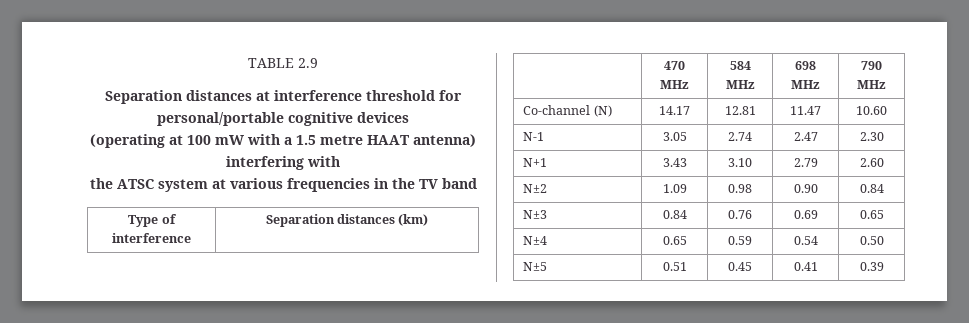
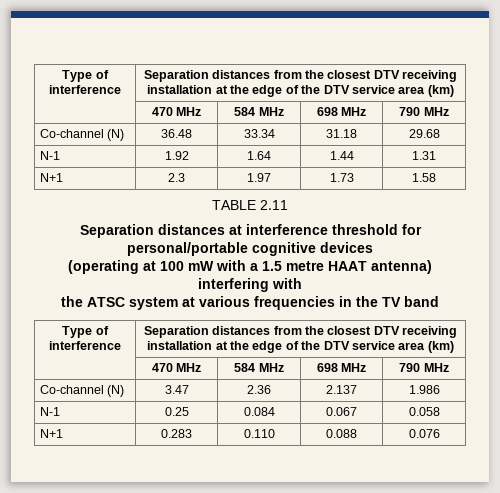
[248,58,318,68] TABLE 2.9 -> [62,70,109,82] [49,85,121,94] [143,70,458,82] [147,85,454,97] [151,107,202,116] [234,107,284,116] [316,107,367,116] [399,107,449,116] [39,129,125,141] [161,129,192,138] [243,129,275,138] [326,129,357,138] [408,129,440,138] [39,151,60,160] [164,151,189,160] [247,151,271,160] [329,151,354,160] [412,151,436,160] [39,173,63,182] [168,173,185,182] [247,173,271,182] [329,173,354,182] [412,173,436,182] [212,200,288,210] Type of interference | Separation distances from the closest DTV receiving installation at the edge of the DTV service area (km) // | 470 MHz | 584 MHz | 698 MHz | 790 MHz // Co-channel (N) | 36.48 | 33.34 | 31.18 | 29.68 // N-1 | 1.92 | 1.64 | 1.44 | 1.31 // N+1 | 2.3 | 1.97 | 1.73 | 1.58 // TABLE 2.11
(395, 219) none -> [273,326,458,338] [147,341,426,353] from the closest DTV receiving installation at the edge of the DTV service area
[659,106,690,115] [724,106,756,115] [790,106,821,115] [856,106,887,115] [523,132,545,141] [662,132,687,141] [728,132,752,141] [793,132,818,141] [859,132,884,141] [523,158,548,167] [662,158,687,167] [728,158,752,167] [793,158,818,167] [859,158,884,167] [523,184,548,193] [662,184,687,193] [728,184,752,193] [793,184,818,193] [859,184,884,193] [523,210,548,219] [662,210,687,219] [728,210,752,219] [793,210,818,219] [859,210,884,219] [523,236,548,245] [662,236,687,245] [728,236,752,245] [793,236,818,245] [859,236,884,245] [523,262,548,271] [662,262,687,271] [728,262,752,271] [793,262,818,271] [859,262,884,271] 14.17 | 12.81 | 11.47 | 10.60 // N-1 | 3.05 | 2.74 | 2.47 | 2.30 // N+1 | 3.43 | 3.10 | 2.79 | 2.60 // N±2 | 1.09 | 0.98 | 0.90 | 0.84 // N±3 | 0.84 | 0.76 | 0.69 | 0.65 // N±4 | 0.65 | 0.59 | 0.54 | 0.50 // N±5 | 0.51 | 0.45 | 0.41 | 0.39 -> [164,385,189,394] [247,385,271,394] [326,385,357,394] [408,385,440,394] [39,407,60,416] [164,407,189,416] [243,407,275,416] [326,407,357,416] [408,407,440,416] [39,429,63,438] [161,429,192,438] [243,429,275,438] [326,429,357,438] [408,429,440,438] 3.47 | 2.36 | 2.137 | 1.986 // N-1 | 0.25 | 0.084 | 0.067 | 0.058 // N+1 | 0.283 | 0.110 | 0.088 | 0.076

